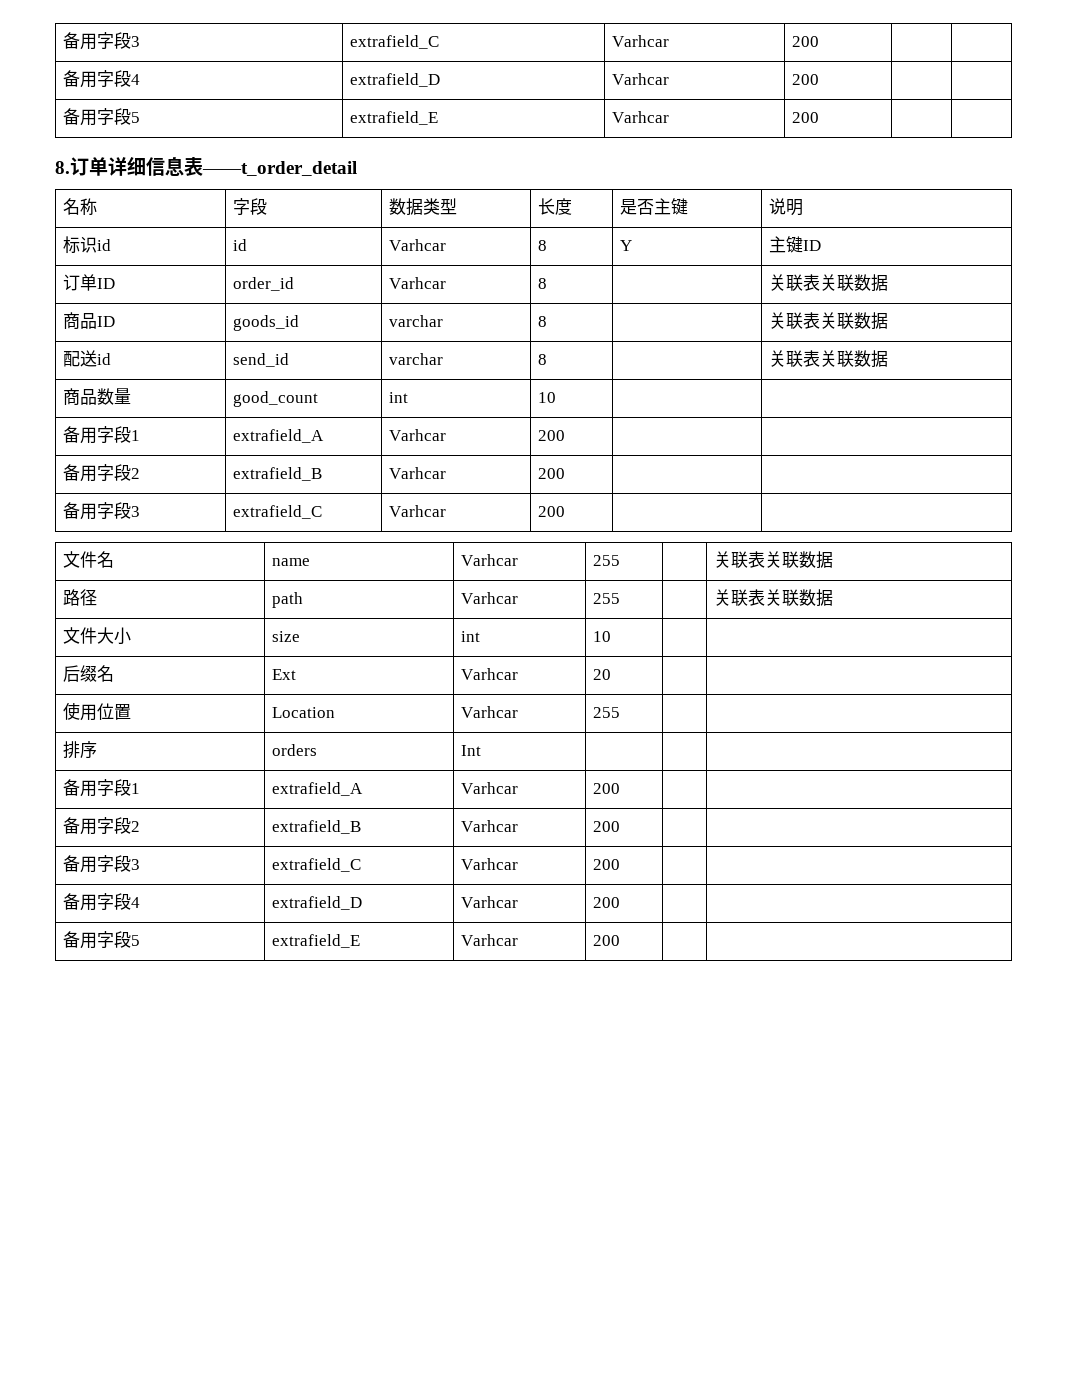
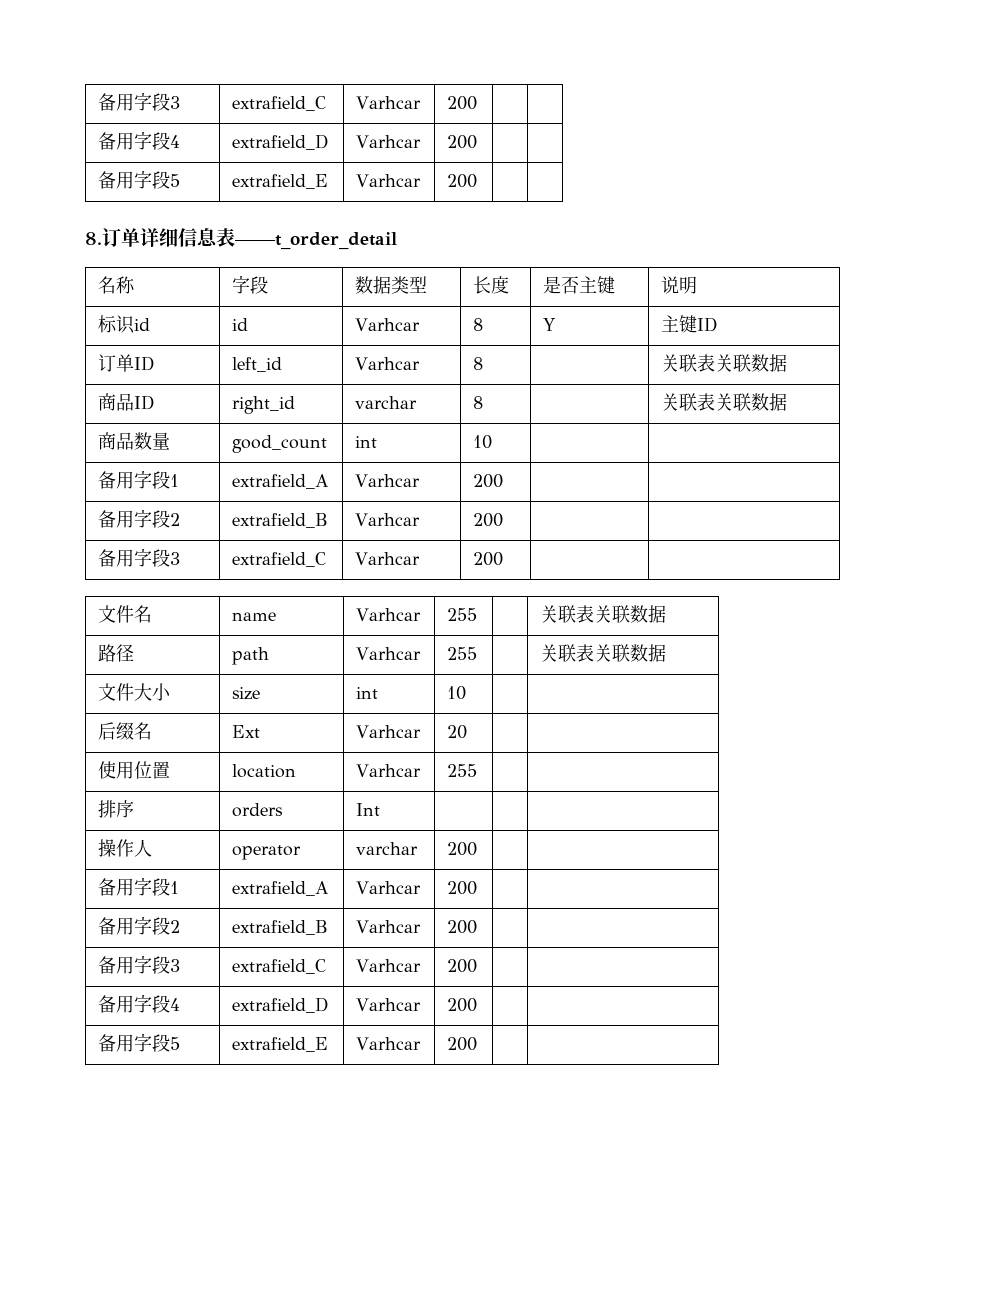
[232,277,294,291] order_id -> [232,357,283,372] left_id
[232,315,299,331] [388,315,443,327] [537,316,547,327] [768,312,888,330] [62,350,111,367] [232,353,289,367] goods_id | varchar | 8 | | 关联表关联数据 // 配送id | send_id -> [232,396,296,414] right_id
[271,707,335,718] Location -> [232,764,297,778] location
(481, 750) none -> [98,839,153,857] [232,845,302,860] [356,842,419,855] [447,842,478,856] // 操作人 | operator | varchar | 200 | |

